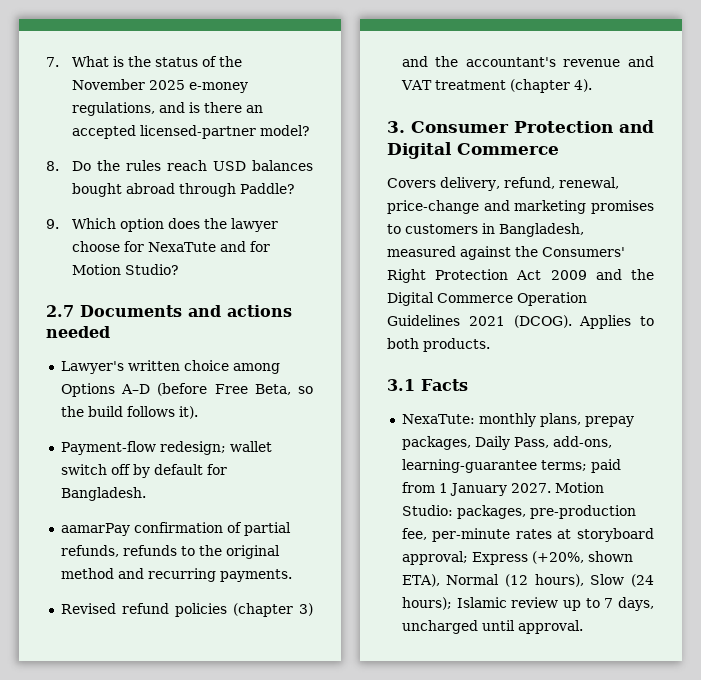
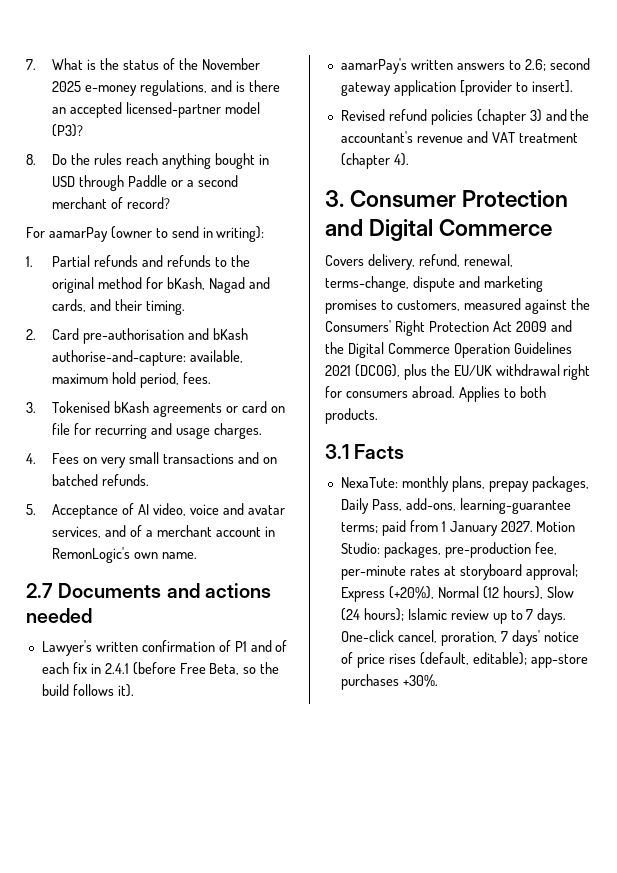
[259,125,310,136] model? -> [225,102,261,114] [52,124,84,137] model (P3)?
[212,160,313,171] [71,183,295,197] [46,218,278,232] [71,241,270,252] [71,264,179,275] USD balances bought abroad through Paddle? // 9. Which option does the lawyer choose for NexaTute and for Motion Studio? -> [162,153,269,169] [52,175,239,191] [52,197,171,209] [26,226,265,242] [26,255,251,267] [52,277,271,293] [52,299,186,315] [26,328,249,344] [52,350,244,366] [52,372,212,388] [26,401,286,417] [52,423,263,439] [26,452,277,468] [52,474,150,486] [26,503,285,519] [52,525,275,538] [52,547,198,563] anything bought in USD through Paddle or a second merchant of record? // For aamarPay (owner to send in writing): // 1. Partial refunds and refunds to the original method for bKash, Nagad and cards, and their timing. // 2. Card pre-authorisation and bKash authorise-and-capture: available, maximum hold period, fees. // 3. Tokenised bKash agreements or card on file for recurring and usage charges. // 4. Fees on very small transactions and on batched refunds. // 5. Acceptance of AI video, voice and avatar services, and of a merchant account in RemonLogic's own name.
[183,360,280,374] [60,383,151,397] choice among Options A–D -> [141,640,288,652] [41,662,129,674] confirmation of P1 and of each fix in 2.4.1
[60,441,272,455] [60,464,227,478] [60,487,146,501] [60,522,291,536] [60,545,280,559] [60,568,292,582] Payment-flow redesign; wallet switch off by default for Bangladesh. // aamarPay confirmation of partial refunds, refunds to the original method and recurring payments. -> [340,58,590,74] [340,80,573,96] aamarPay's written answers to 2.6; second gateway application [provider to insert].
[387,200,479,214] price-change -> [325,276,455,292] terms-change, dispute
[405,223,584,237] customers in Bangladesh, -> [396,300,460,311] customers,
[513,315,572,328] (DCOG). -> [354,364,591,380] [325,386,455,398] (DCOG), plus the EU/UK withdrawal right for consumers abroad.
[531,551,633,564] [401,574,440,587] (+20%, shown ETA), -> [388,586,434,599] (+20%),
[618,597,654,611] [401,620,583,634] days, uncharged until approval. -> [537,608,567,624] [340,630,579,646] [340,652,588,668] [340,674,438,690] days. One-click cancel, proration, 7 days' notice of price rises (default, editable); app-store purchases +30%.

